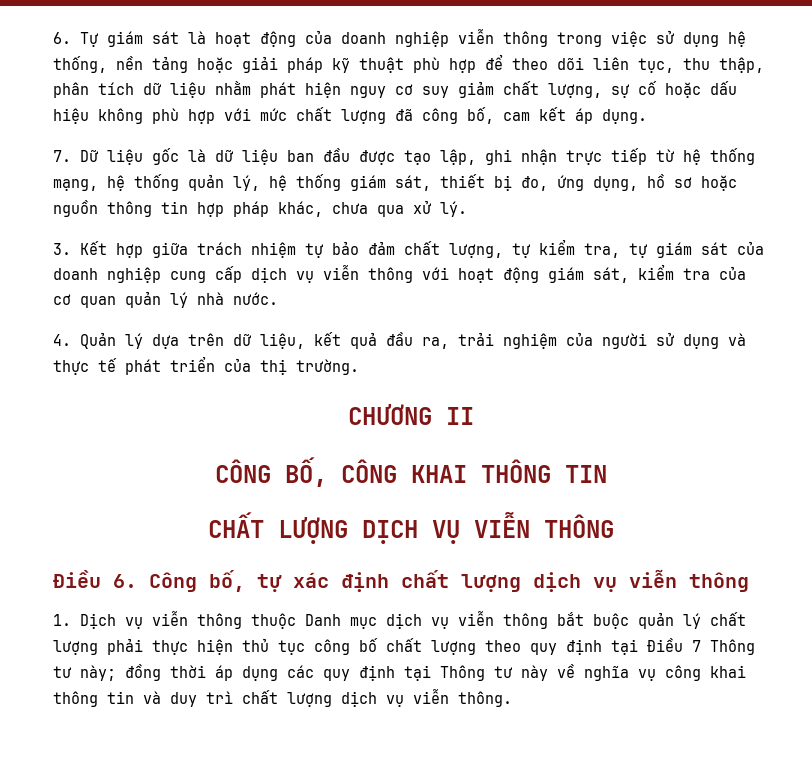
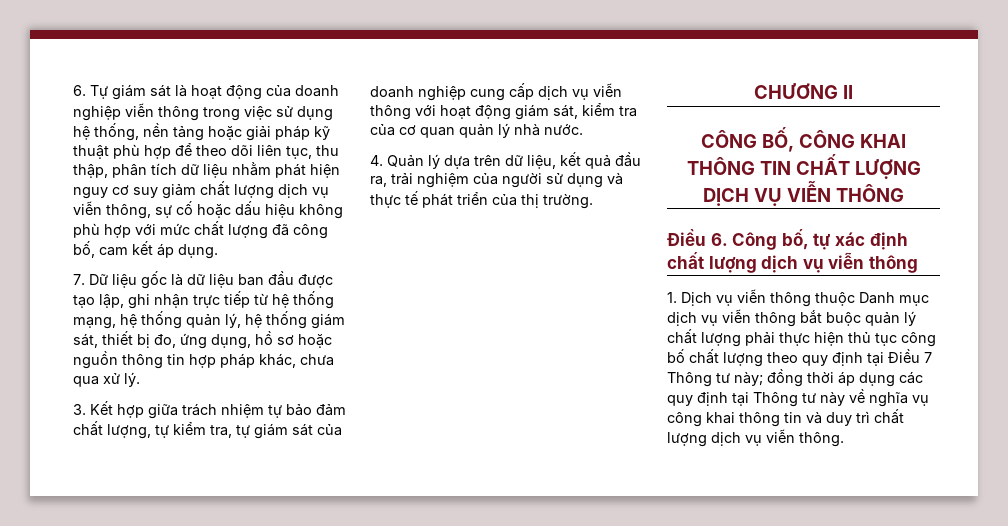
[548,83,602,98] lượng, -> [234,184,329,199] [73,201,151,219] lượng dịch vụ viễn thông,
(607, 474) // -> (791, 168) none

